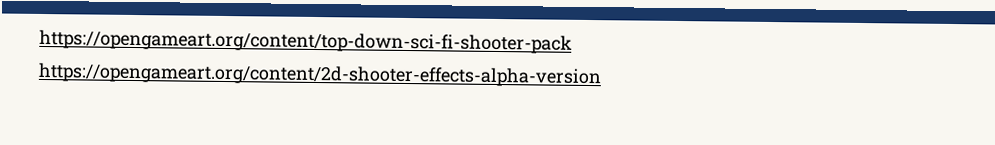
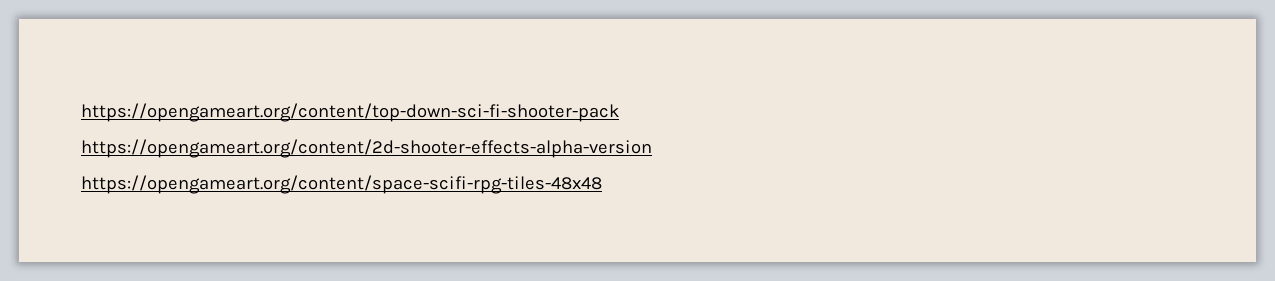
(602, 75) none -> [81,175,602,194] // https://opengameart.org/content/space-scifi-rpg-tiles-48x48

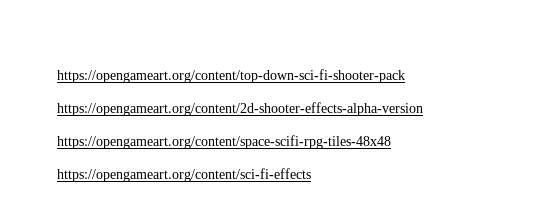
(602, 184) none -> [57,168,311,182] // https://opengameart.org/content/sci-fi-effects

